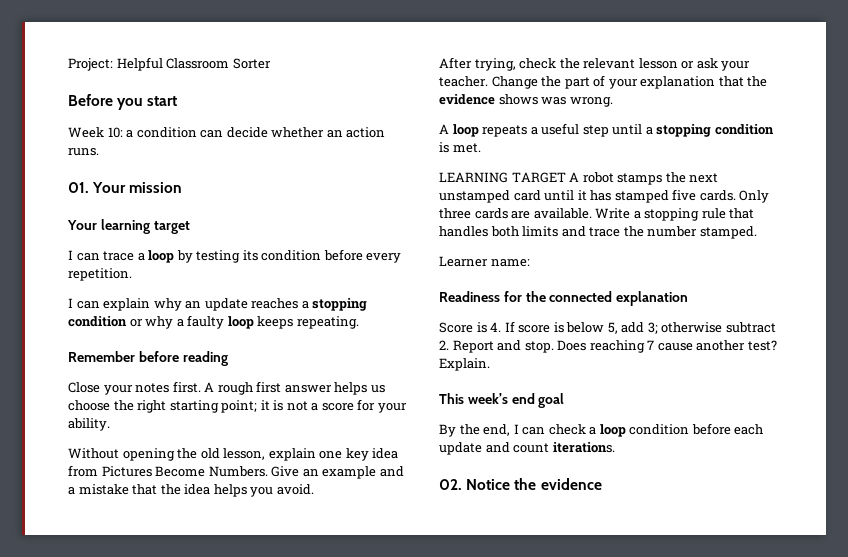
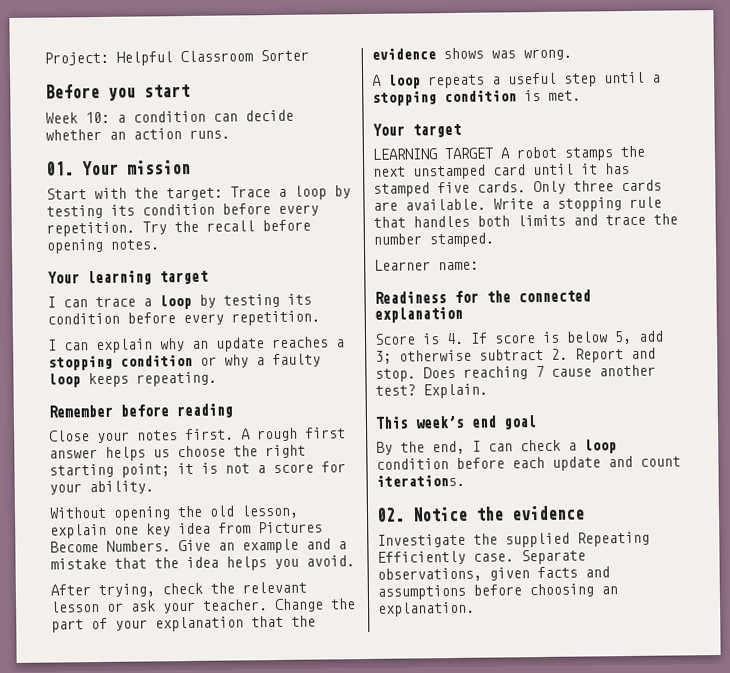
(183, 187) none -> [46,185,351,201] [46,203,319,219] [46,219,311,237] [46,238,159,254] // Start with the target: Trace a loop by testing its condition before every repetition. Try the recall before opening notes.
(481, 148) none -> [372,123,461,138] // Your target
(602, 484) none -> [377,531,650,548] [377,549,586,565] [377,566,610,582] [377,583,618,600] [378,601,475,617] // Investigate the supplied Repeating Efficiently case. Separate observations, given facts and assumptions before choosing an explanation.

